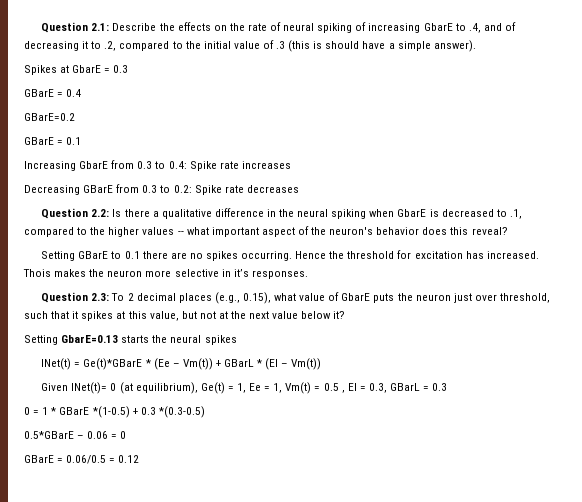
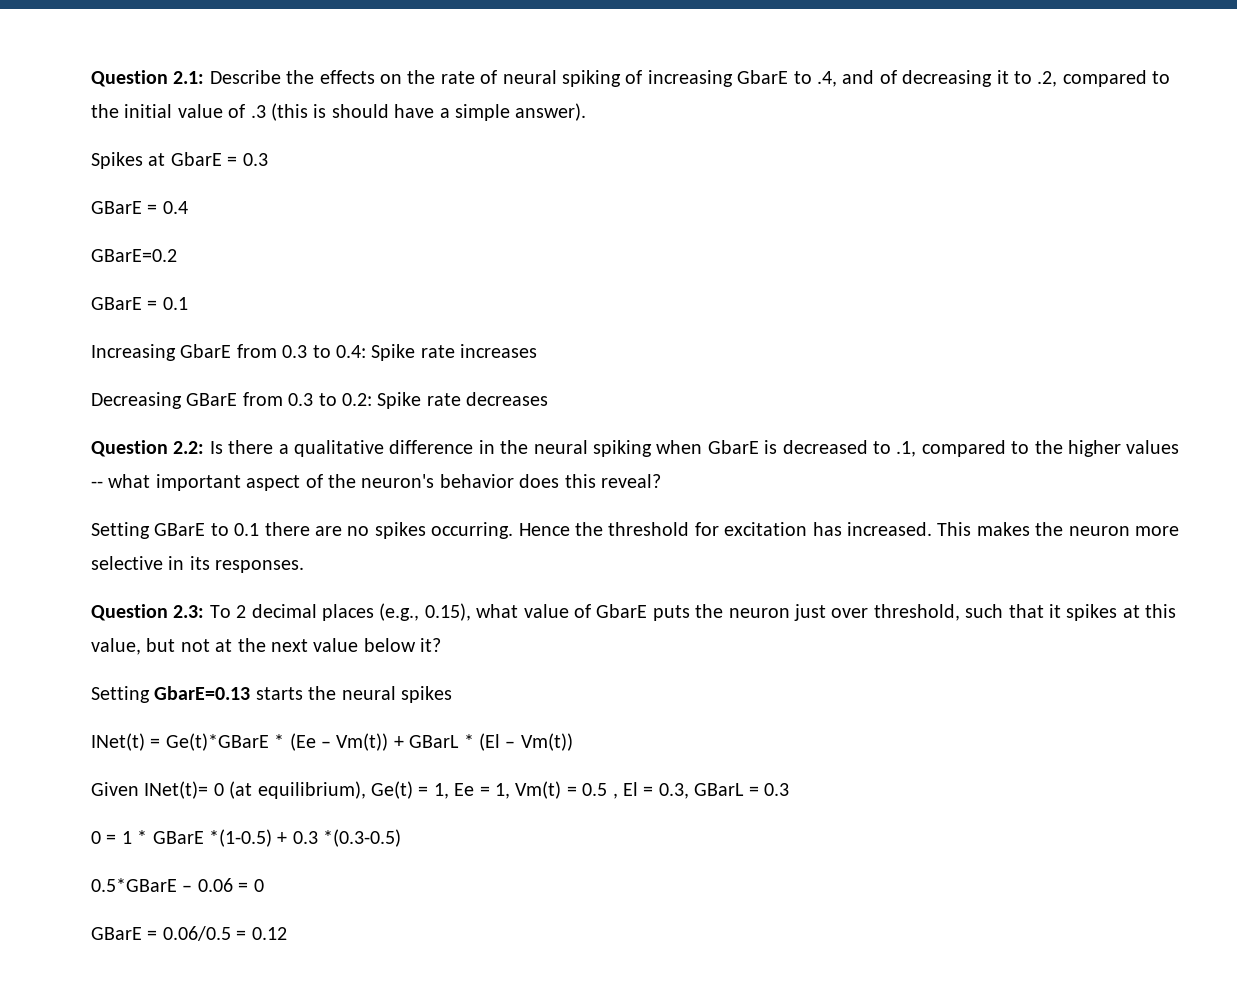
[23,269,51,277] Thois -> [937,522,972,536] This
[233,269,249,277] it’s -> [189,556,210,570] its

